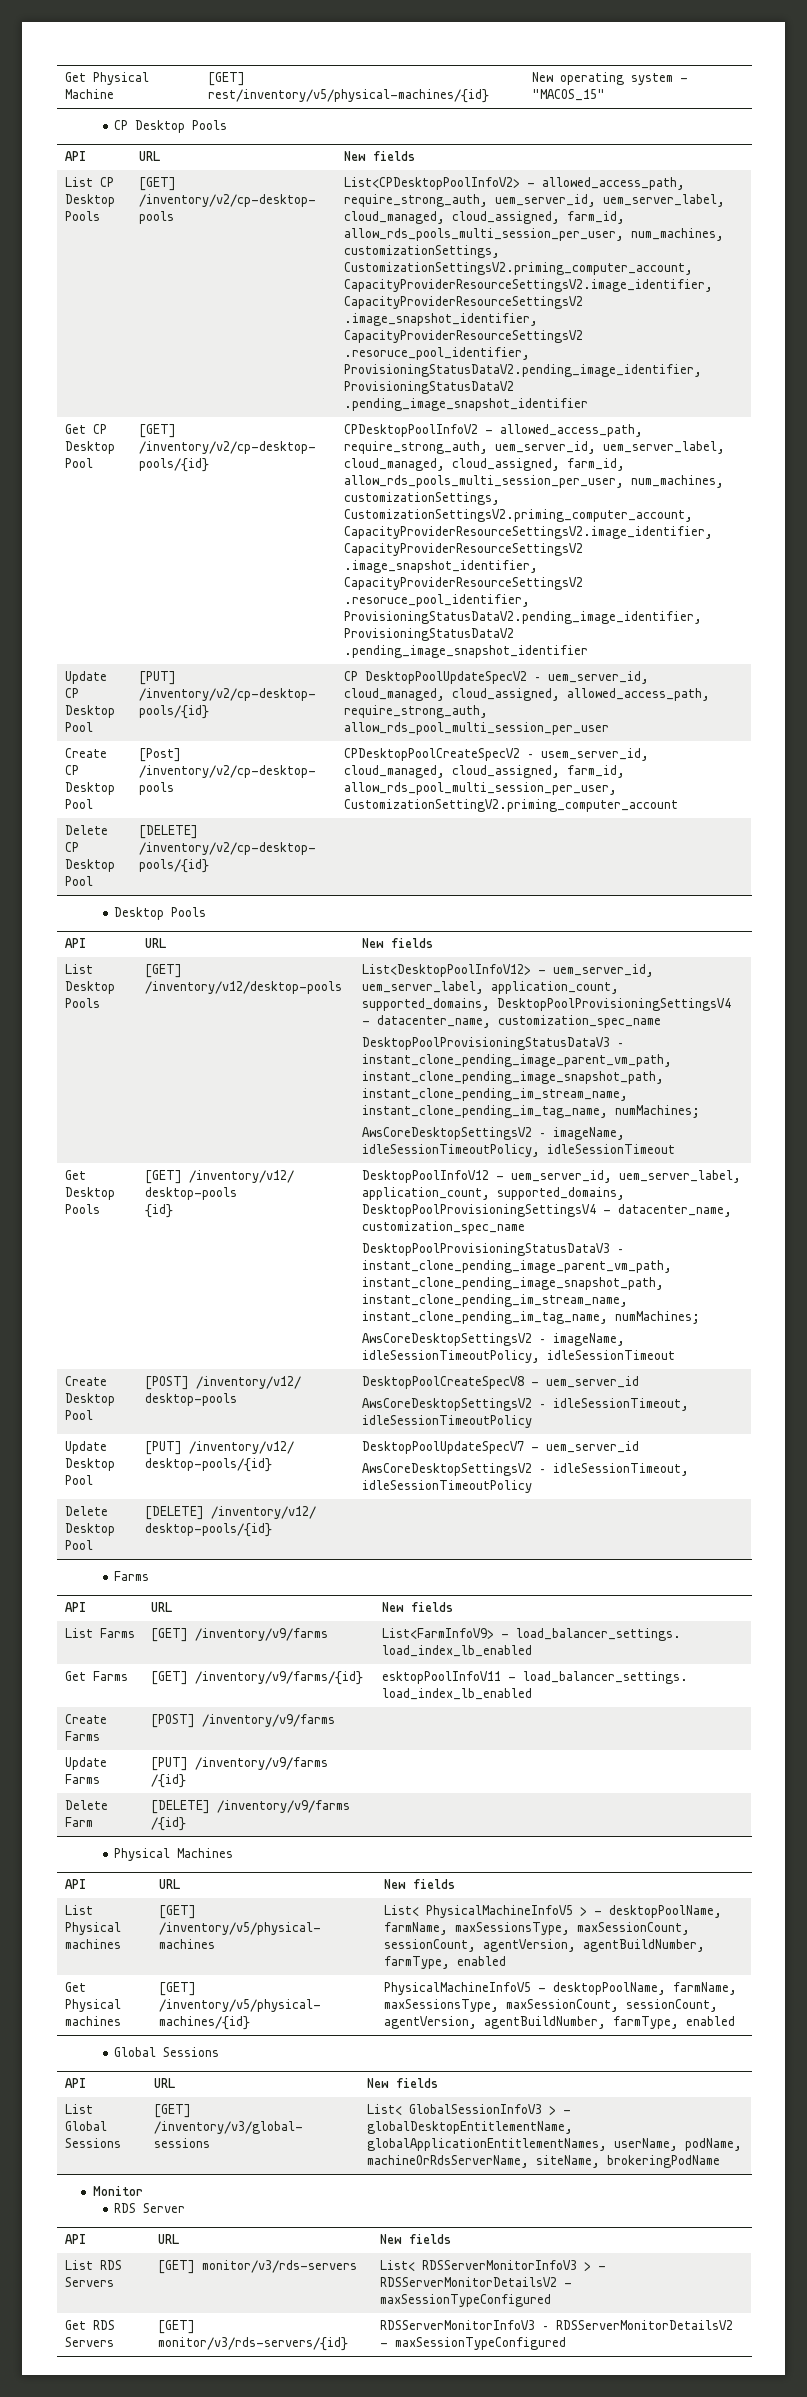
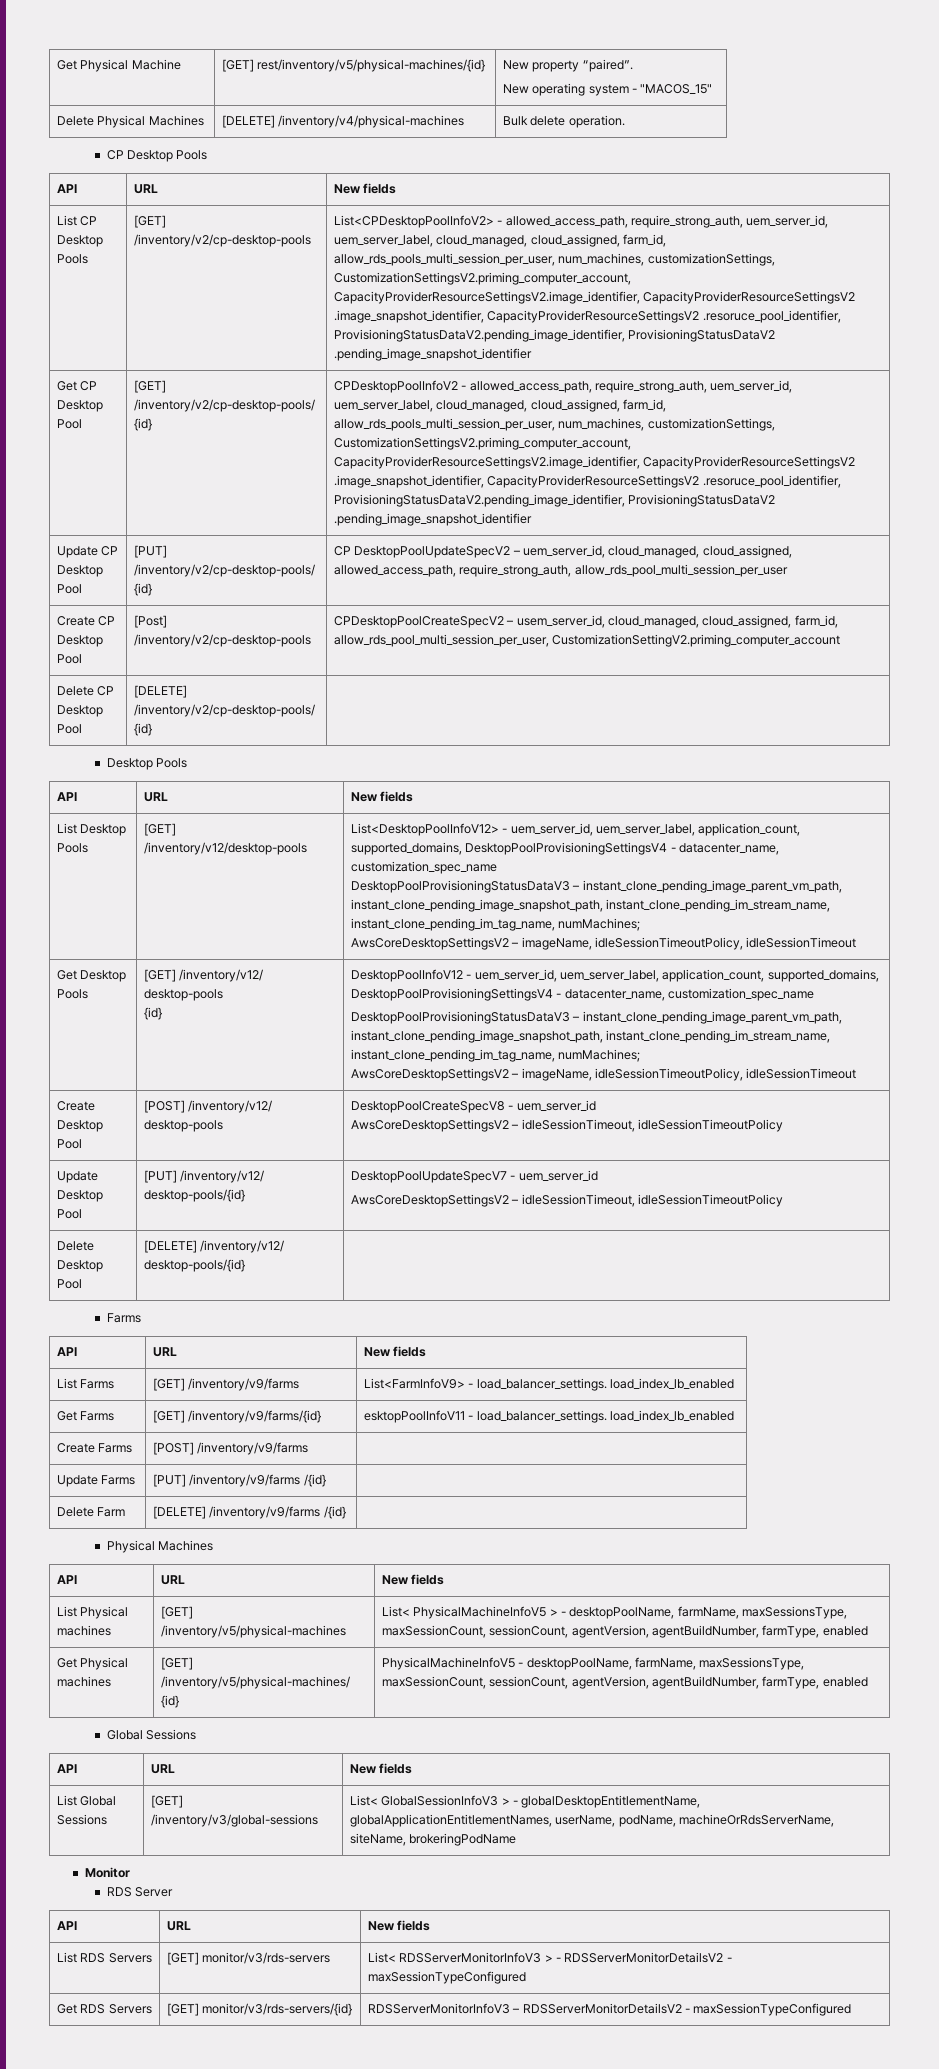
(554, 77) none -> [532,59,633,72] [502,84,529,94] property “paired”. // New
(606, 95) none -> [56,115,204,128] [221,115,465,128] [502,115,625,128] // Delete Physical Machines | [DELETE] /inventory/v4/physical-machines | Bulk delete operation.

